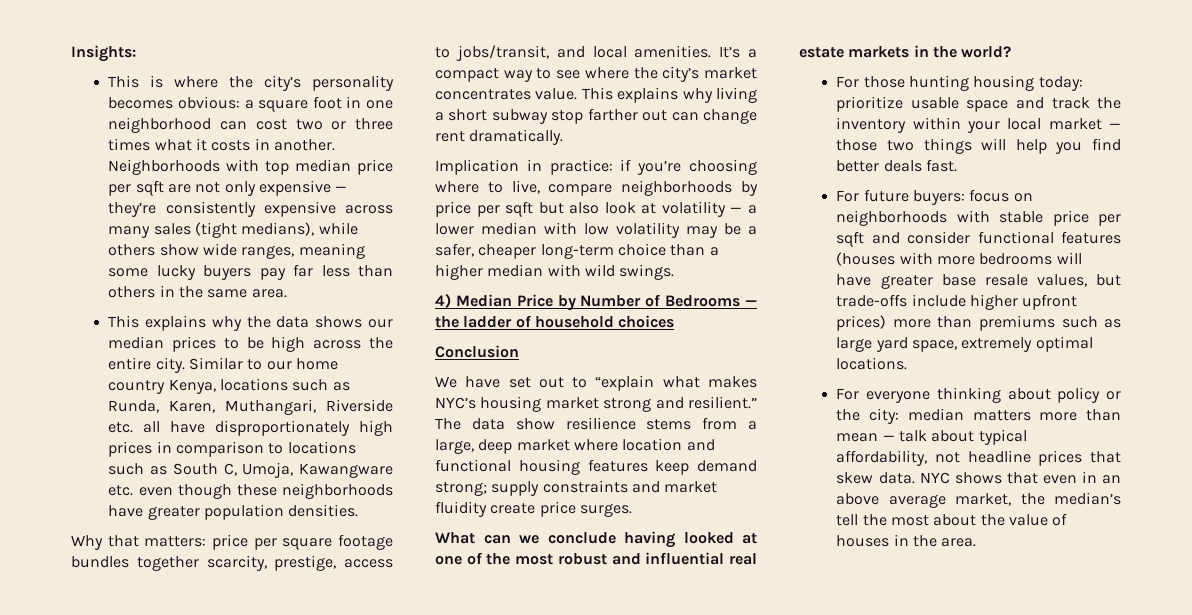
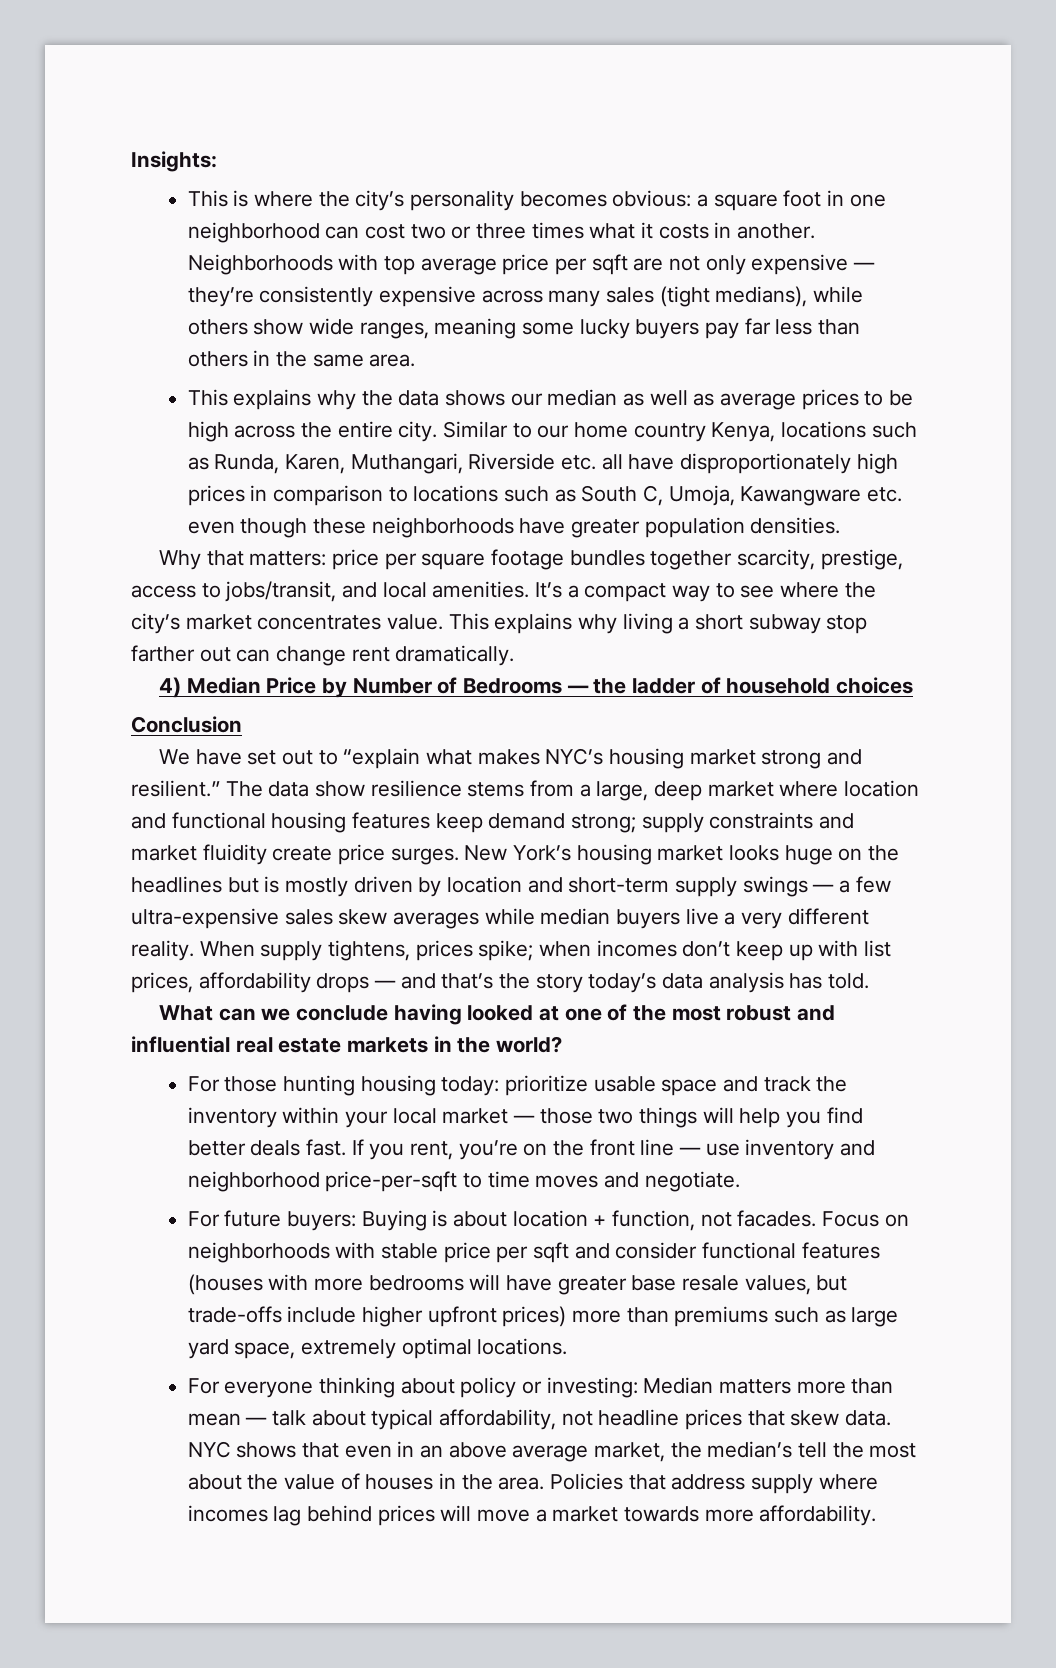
[295,159,352,172] median -> [420,258,497,275] average
(165, 342) none -> [622,390,796,410] as well as average
[435,159,757,175] [435,180,758,196] [435,201,757,217] [435,222,757,238] [435,243,719,259] [435,264,675,280] // Implication in practice: if you’re choosing where to live, compare neighborhoods by price per sqft but also look at volatility — a lower median with low volatility may be a safer, cheaper long-term choice than a higher median with wild swings. -> (515, 655) none
(632, 510) none -> [464,844,900,865] [131,876,891,897] [131,908,869,929] [131,940,892,961] [131,972,870,993] New York’s housing market looks huge on the headlines but is mostly driven by location and short-term supply swings — a few ultra-expensive sales skew averages while median buyers live a very different reality. When supply tightens, prices spike; when incomes don’t keep up with list prices, affordability drops — and that’s the story today’s data analysis has told.
[836,189,1010,205] // For future buyers: focus -> [351,1139,875,1160] [187,1171,740,1192] [187,1210,879,1231] If you rent, you’re on the front line — use inventory and neighborhood price-per-sqft to time moves and negotiate. // For future buyers: Buying is about location + function, not facades. Focus
[836,408,964,424] the city: median -> [546,1377,714,1398] investing: Median
(977, 542) none -> [549,1473,878,1494] [187,1505,877,1526] Policies that address supply where incomes lag behind prices will move a market towards more affordability.

